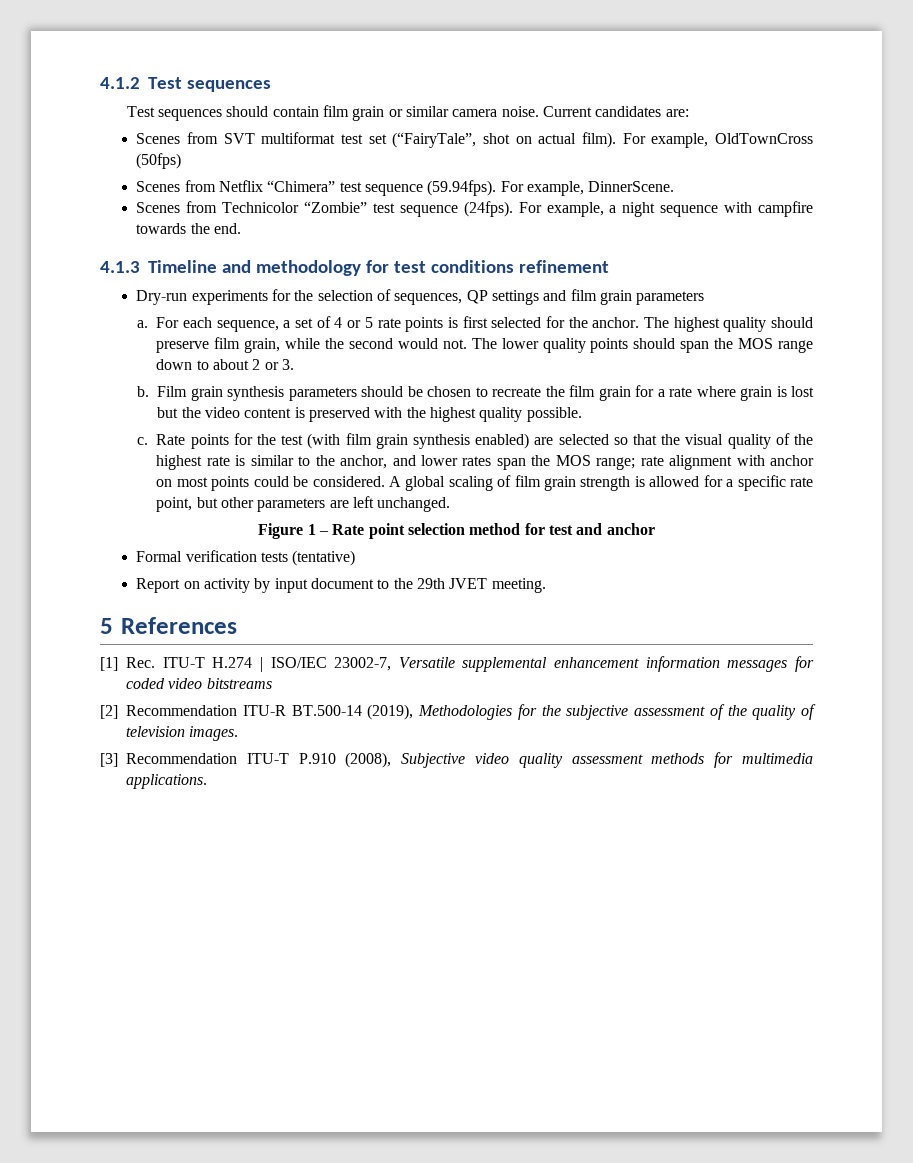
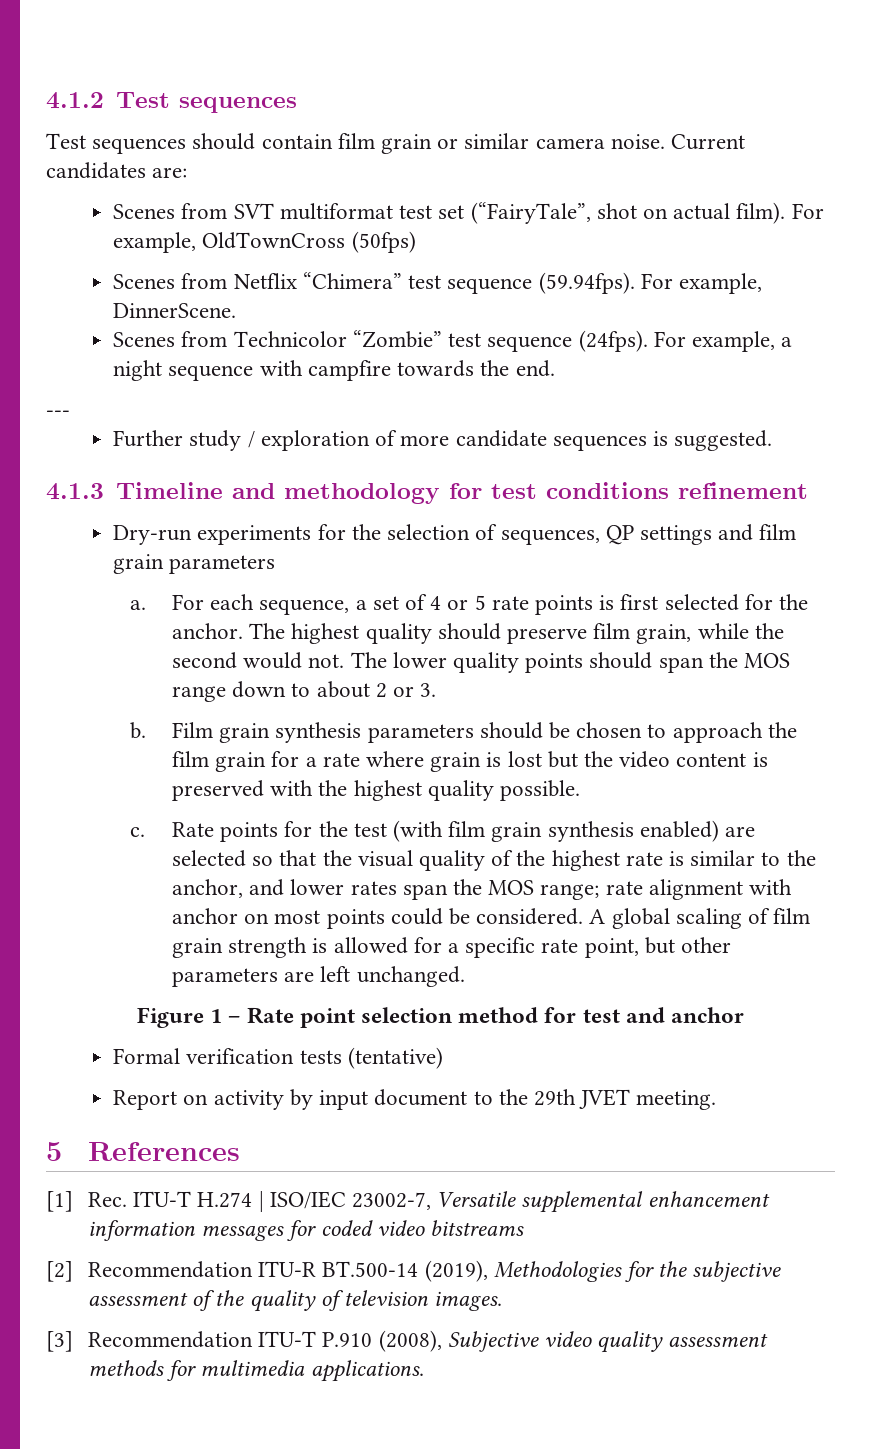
(241, 228) none -> [46,410,70,417] [113,430,773,451] // --- // Further study / exploration of more candidate sequences is suggested.
[492,387,542,397] recreate -> [672,722,763,743] approach

